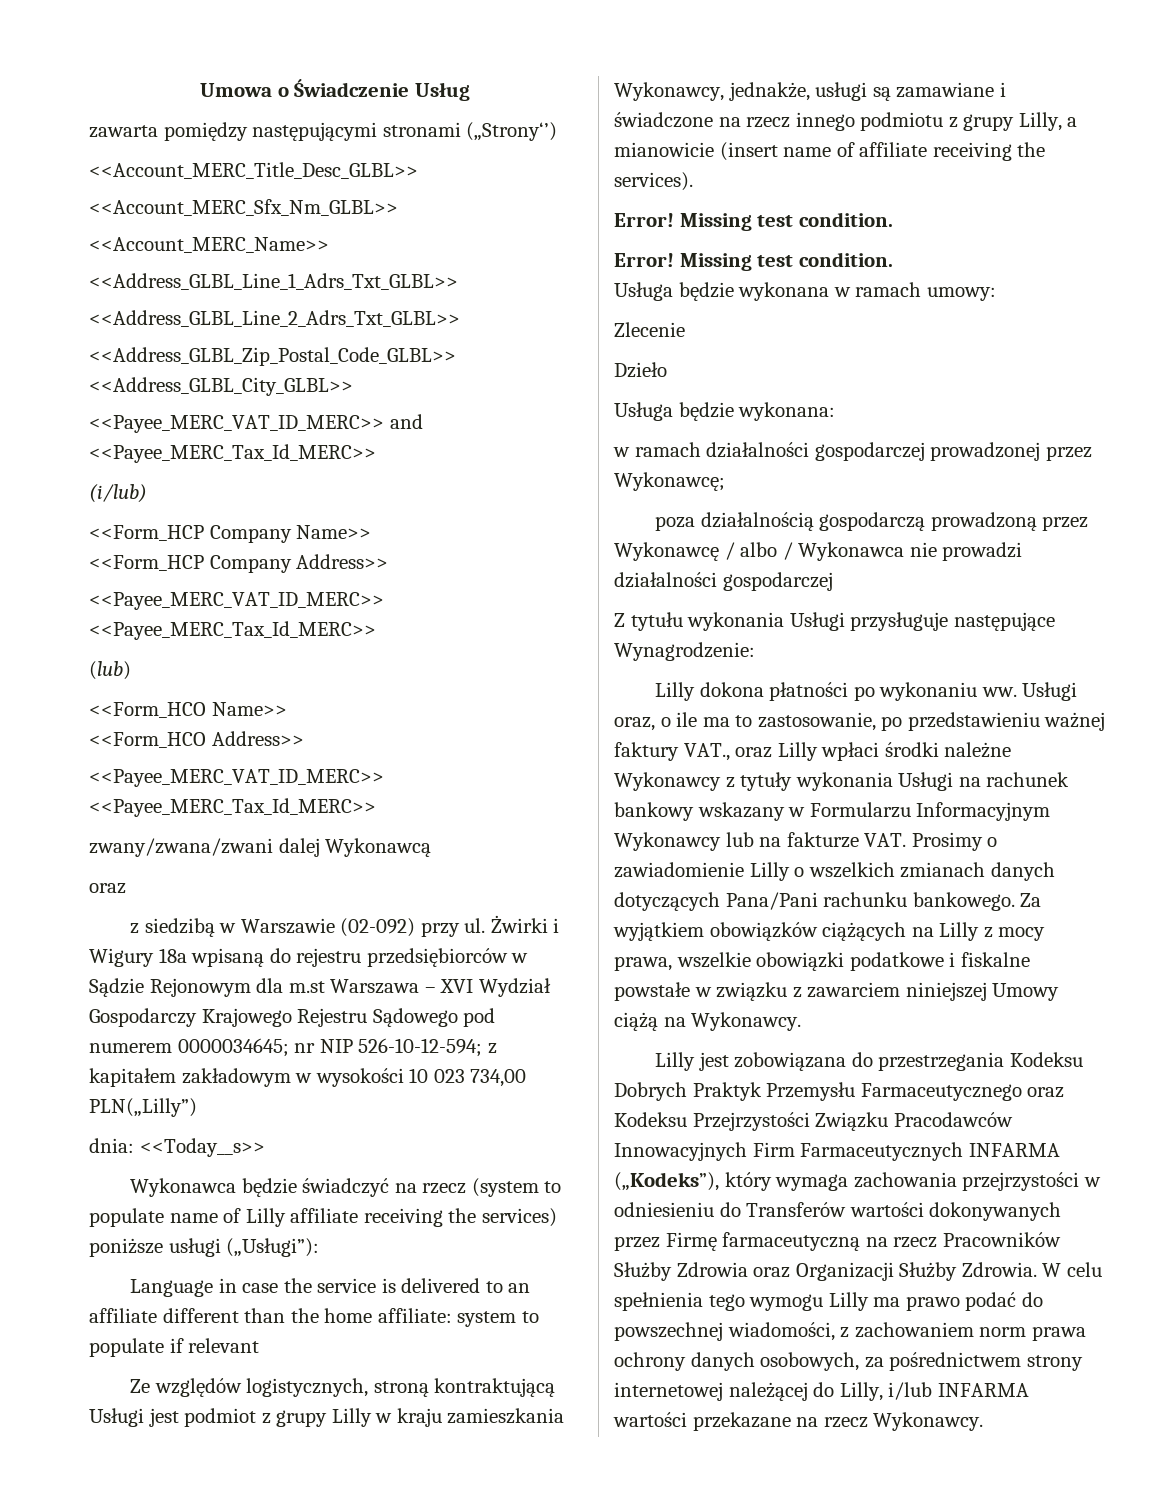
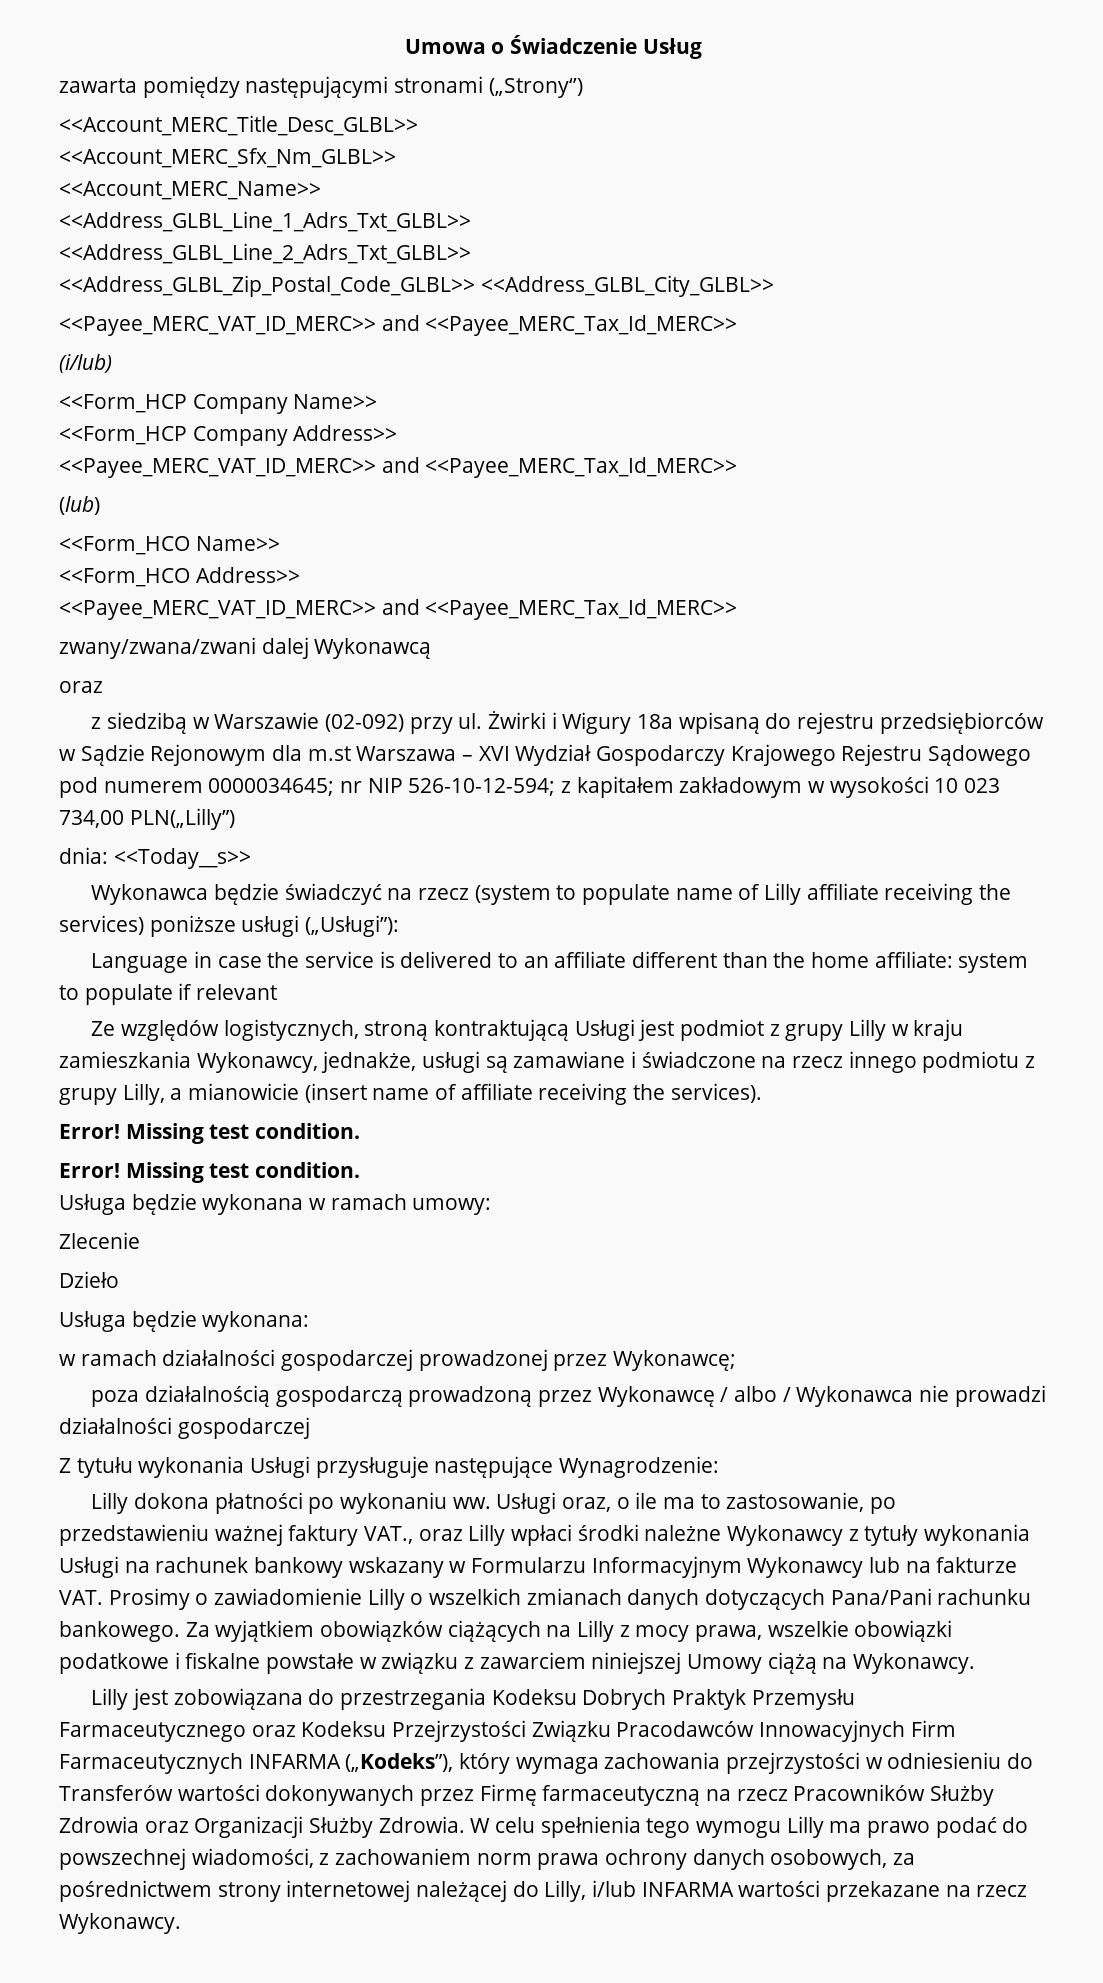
(384, 601) none -> [381,457,420,473] and
(384, 778) none -> [381,599,420,615] and

